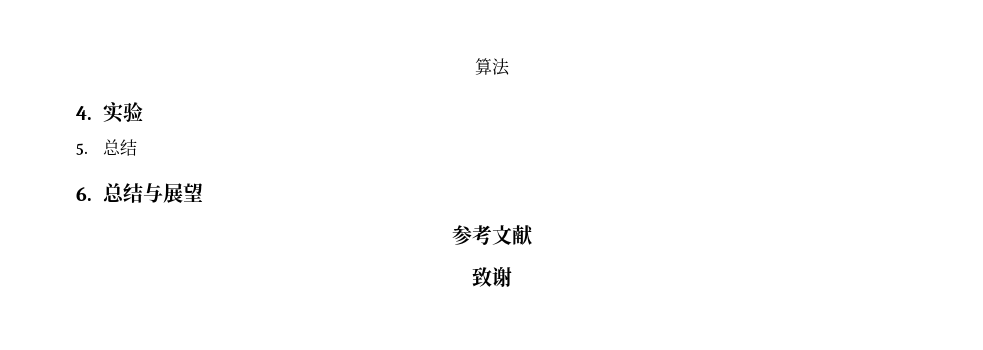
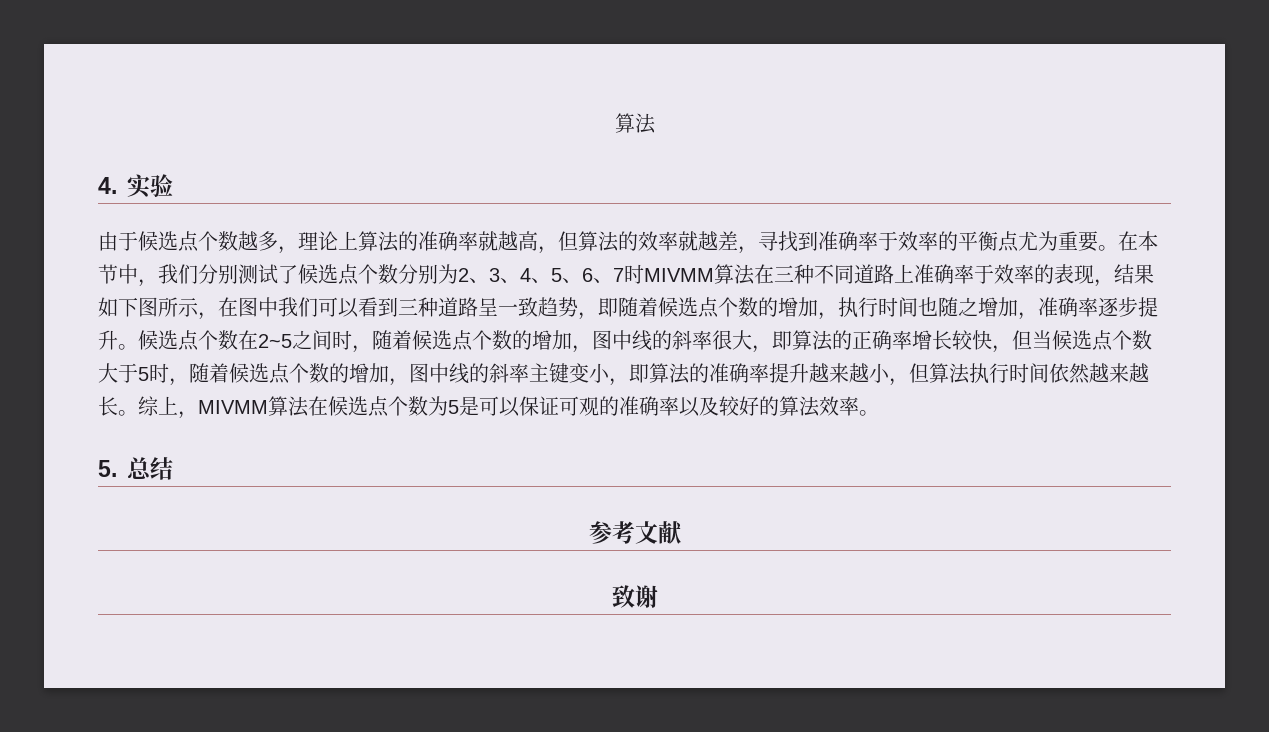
[76,139,137,156] [76,183,203,203] 5.总结 // 6.总结与展望 -> [98,231,1158,254] [98,264,1154,287] [98,297,1158,320] [98,330,1152,353] [98,363,1149,386] [98,396,879,419] [98,457,174,480] 由于候选点个数越多，理论上算法的准确率就越高，但算法的效率就越差，寻找到准确率于效率的平衡点尤为重要。在本节中，我们分别测试了候选点个数分别为2、3、4、5、6、7时MIVMM算法在三种不同道路上准确率于效率的表现，结果如下图所示，在图中我们可以看到三种道路呈一致趋势，即随着候选点个数的增加，执行时间也随之增加，准确率逐步提升。候选点个数在2~5之间时，随着候选点个数的增加，图中线的斜率很大，即算法的正确率增长较快，但当候选点个数大于5时，随着候选点个数的增加，图中线的斜率主键变小，即算法的准确率提升越来越小，但算法执行时间依然越来越长。综上，MIVMM算法在候选点个数为5是可以保证可观的准确率以及较好的算法效率。 // 5.总结

